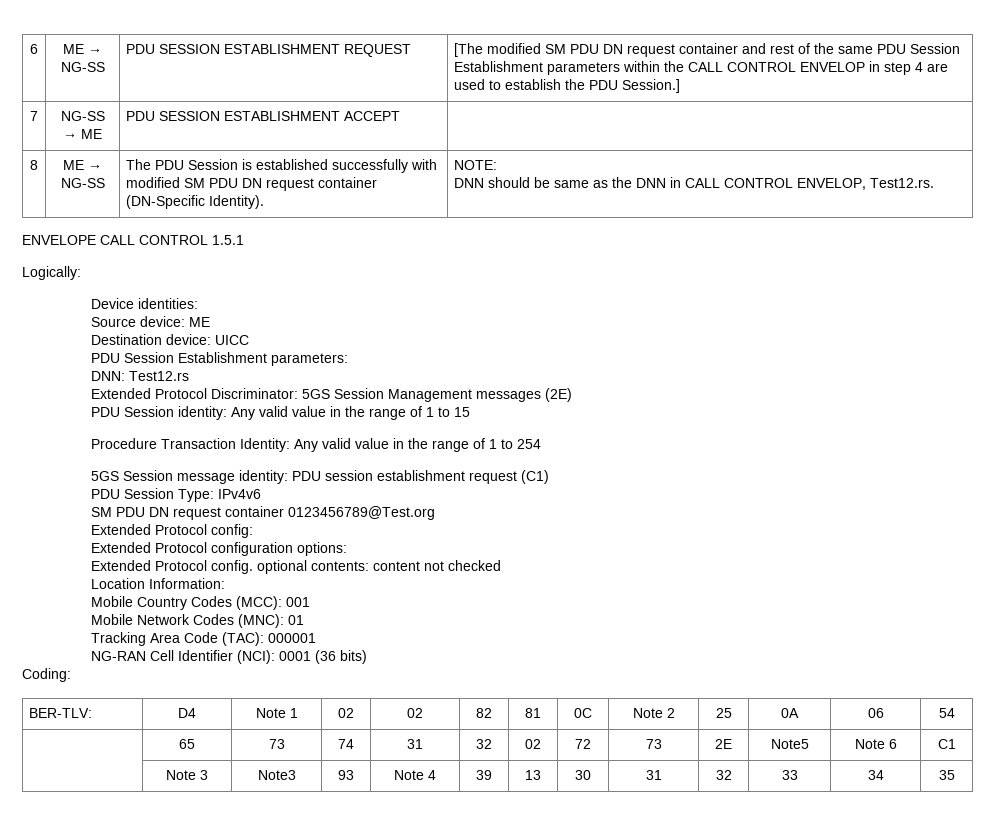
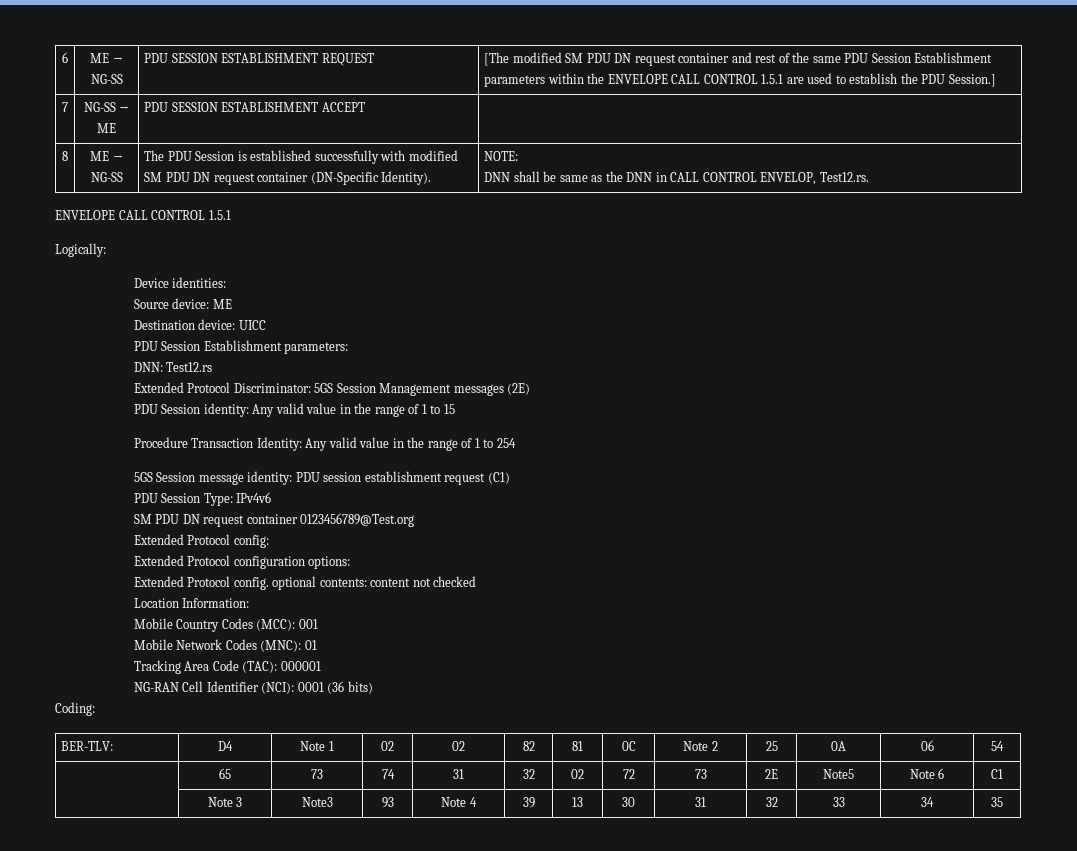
[688,61,924,75] CALL CONTROL ENVELOP in step 4 -> [607,74,784,84] ENVELOPE CALL CONTROL 1.5.1
[488,177,531,188] should -> [513,171,540,182] shall

